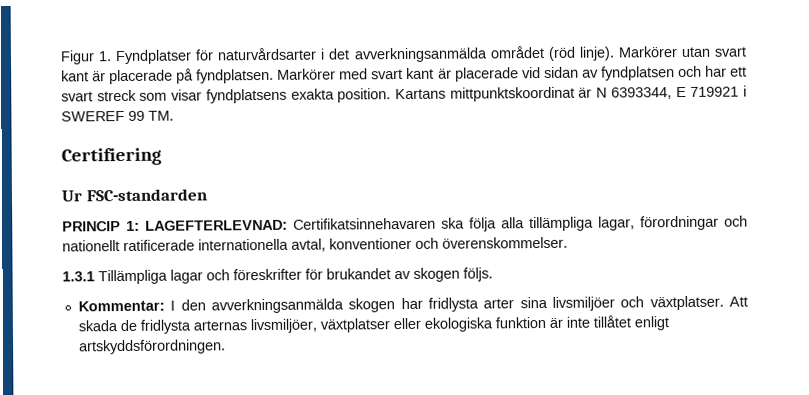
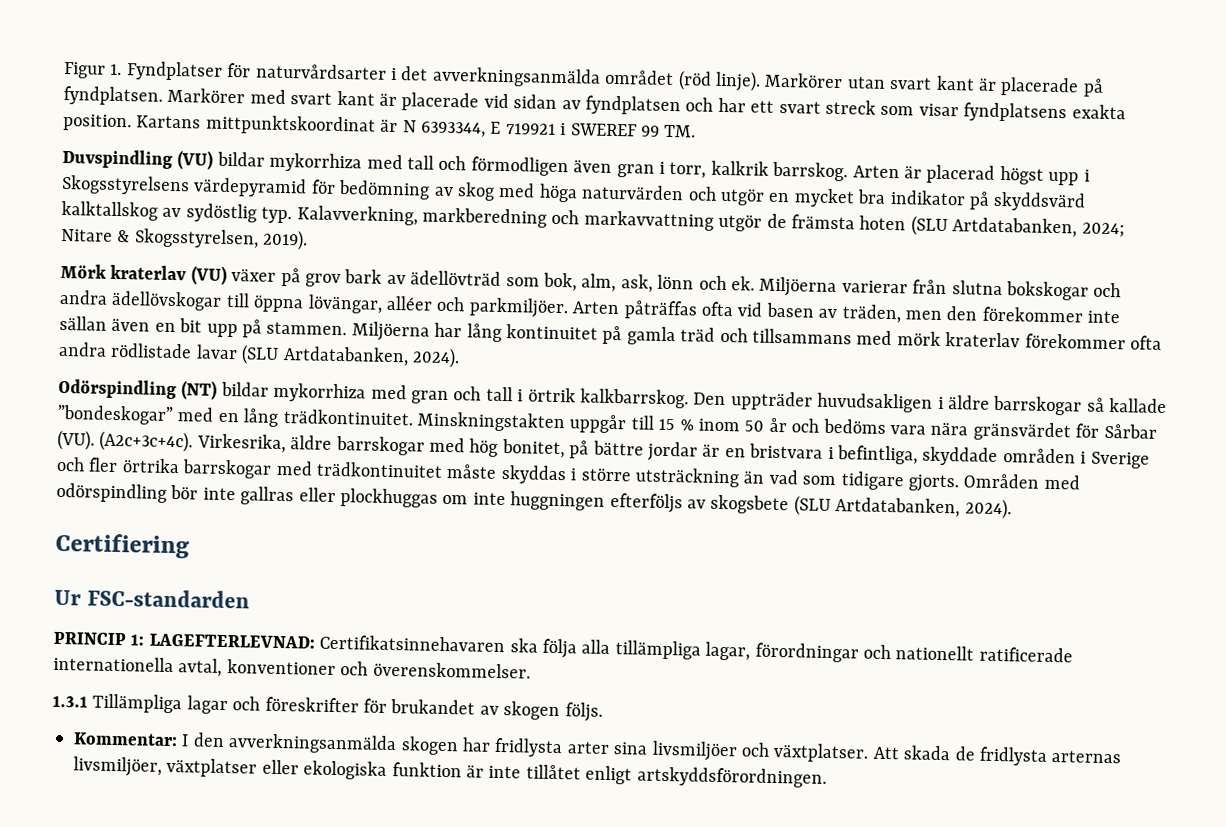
(174, 115) none -> [62,148,1090,186] [61,174,1087,212] [61,200,1125,238] [61,228,309,251] [60,263,1122,301] [59,289,1121,324] [59,315,1162,350] [58,341,460,369] [58,378,1168,416] [57,404,1157,442] [57,429,1150,469] [56,456,1080,493] [56,482,1012,520] // Duvspindling (VU) bildar mykorrhiza med tall och förmodligen även gran i torr, kalkrik barrskog. Arten är placerad högst upp i Skogsstyrelsens värdepyramid för bedömning av skog med höga naturvärden och utgör en mycket bra indikator på skyddsvärd kalktallskog av sydöstlig typ. Kalavverkning, markberedning och markavvattning utgör de främsta hoten (SLU Artdatabanken, 2024; Nitare & Skogsstyrelsen, 2019). // Mörk kraterlav (VU) växer på grov bark av ädellövträd som bok, alm, ask, lönn och ek. Miljöerna varierar från slutna bokskogar och andra ädellövskogar till öppna lövängar, alléer och parkmiljöer. Arten påträffas ofta vid basen av träden, men den förekommer inte sällan även en bit upp på stammen. Miljöerna har lång kontinuitet på gamla träd och tillsammans med mörk kraterlav förekommer ofta andra rödlistade lavar (SLU Artdatabanken, 2024). // Odörspindling (NT) bildar mykorrhiza med gran och tall i örtrik kalkbarrskog. Den uppträder huvudsakligen i äldre barrskogar så kallade ”bondeskogar” med en lång trädkontinuitet. Minskningstakten uppgår till 15 % inom 50 år och bedöms vara nära gränsvärdet för Sårbar (VU). (A2c+3c+4c). Virkesrika, äldre barrskogar med hög bonitet, på bättre jordar är en bristvara i befintliga, skyddade områden i Sverige och fler örtrika barrskogar med trädkontinuitet måste skyddas i större utsträckning än vad som tidigare gjorts. Områden med odörspindling bör inte gallras eller plockhuggas om inte huggningen efterföljs av skogsbete (SLU Artdatabanken, 2024).

